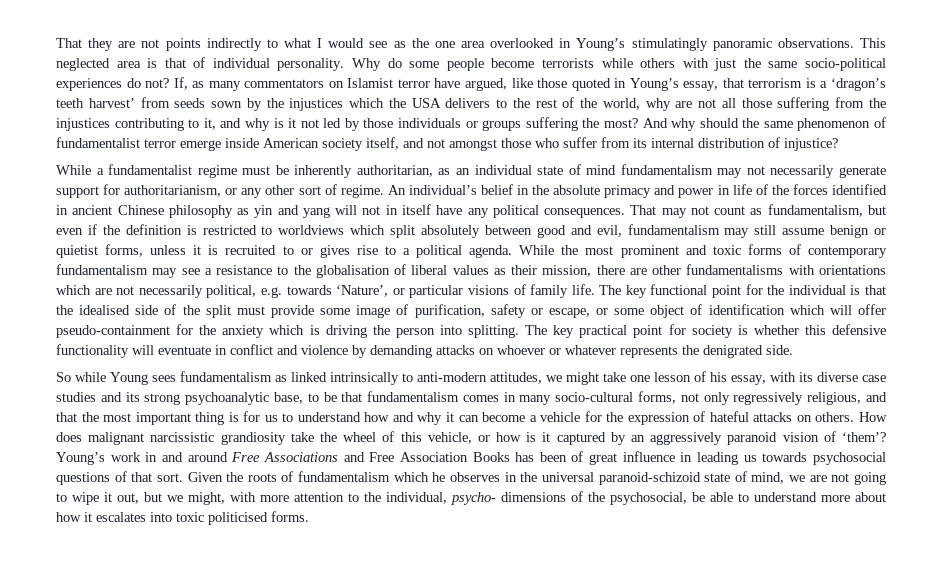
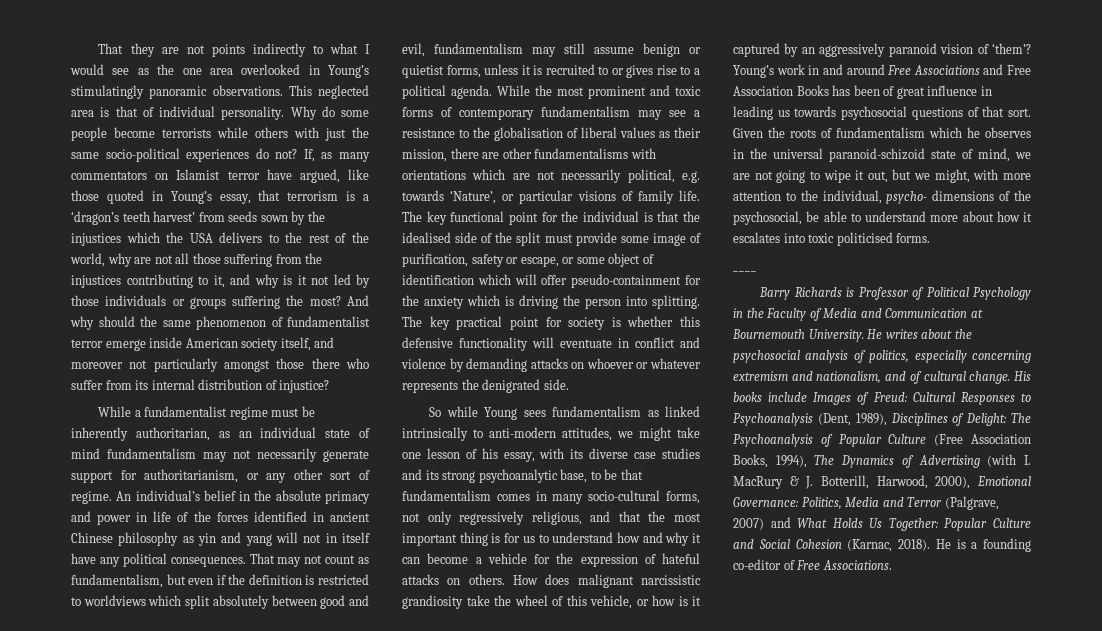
[427,139,445,148] not -> [71,358,218,372] moreover not particularly
(531, 143) none -> [311,358,340,369] there
(309, 516) none -> [732,270,757,272] [759,287,1031,300] [733,308,983,321] [732,329,972,342] [733,350,1031,363] [733,371,1031,384] [733,392,1031,405] [733,413,1031,426] [733,434,1031,447] [733,454,1031,468] [733,475,1031,489] [733,496,999,510] [733,517,1031,531] [733,538,1031,552] [733,559,892,570] // ____ // Barry Richards is Professor of Political Psychology in the Faculty of Media and Communication at Bournemouth University. He writes about the psychosocial analysis of politics, especially concerning extremism and nationalism, and of cultural change. His books include Images of Freud: Cultural Responses to Psychoanalysis (Dent, 1989), Disciplines of Delight: The Psychoanalysis of Popular Culture (Free Association Books, 1994), The Dynamics of Advertising (with I. MacRury & J. Botterill, Harwood, 2000), Emotional Governance: Politics, Media and Terror (Palgrave, 2007) and What Holds Us Together: Popular Culture and Social Cohesion (Karnac, 2018). He is a founding co-editor of Free Associations.

